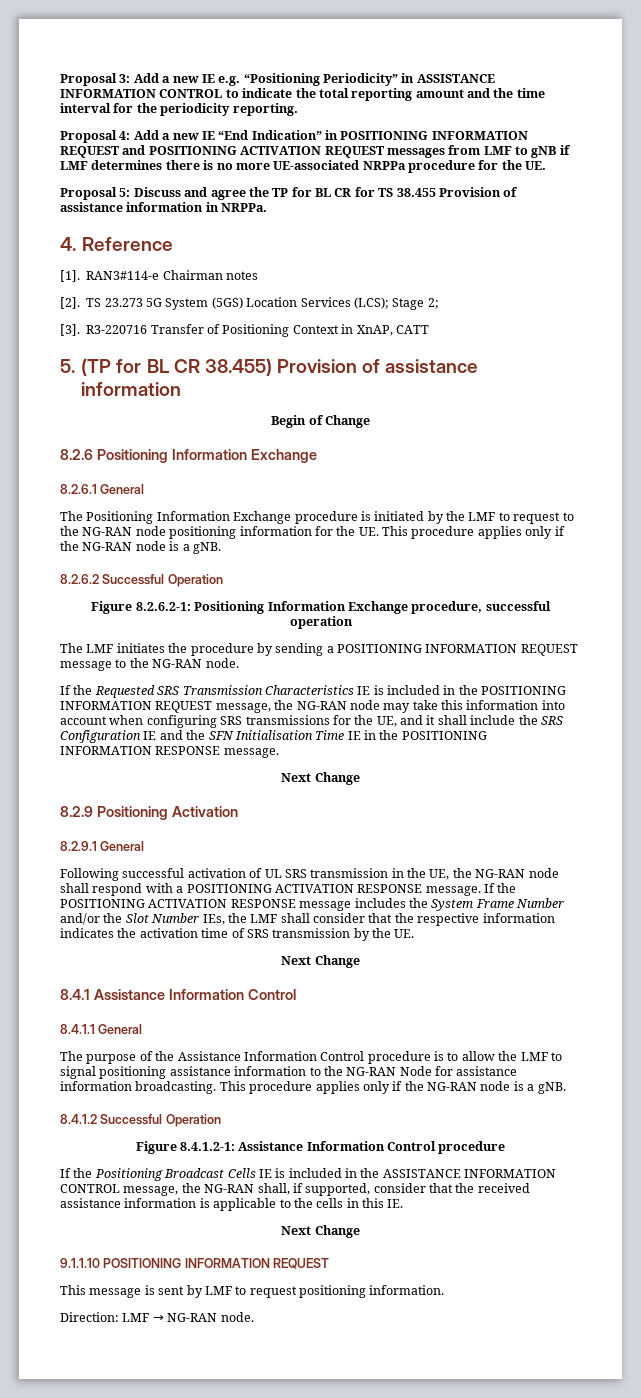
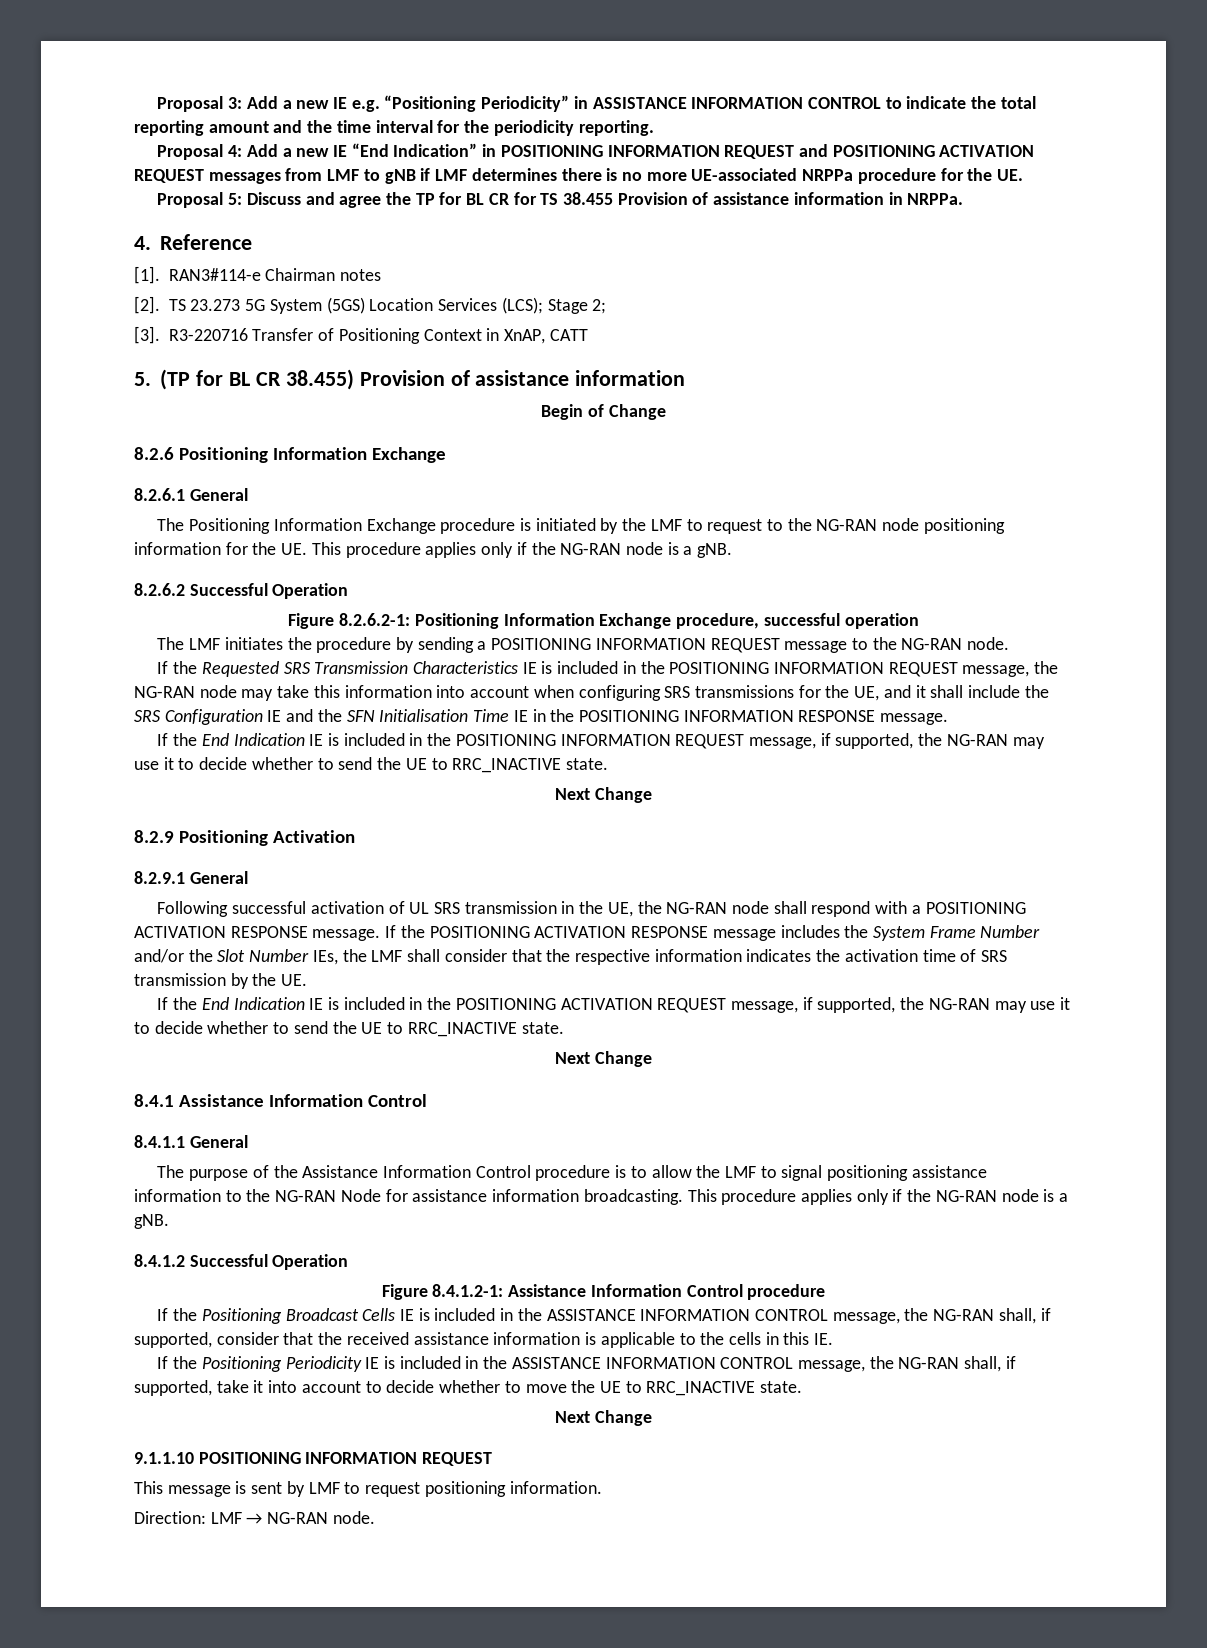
(279, 753) none -> [157,733,1045,749] [134,757,608,773] // If the End Indication IE is included in the POSITIONING INFORMATION REQUEST message, if supported, the NG-RAN may use it to decide whether to send the UE to RRC_INACTIVE state.
(415, 933) none -> [157,997,1071,1013] [134,1021,564,1037] // If the End Indication IE is included in the POSITIONING ACTIVATION REQUEST message, if supported, the NG-RAN may use it to decide whether to send the UE to RRC_INACTIVE state.
(404, 1203) none -> [157,1356,1016,1372] [134,1380,803,1396] // If the Positioning Periodicity IE is included in the ASSISTANCE INFORMATION CONTROL message, the NG-RAN shall, if supported, take it into account to decide whether to move the UE to RRC_INACTIVE state.

